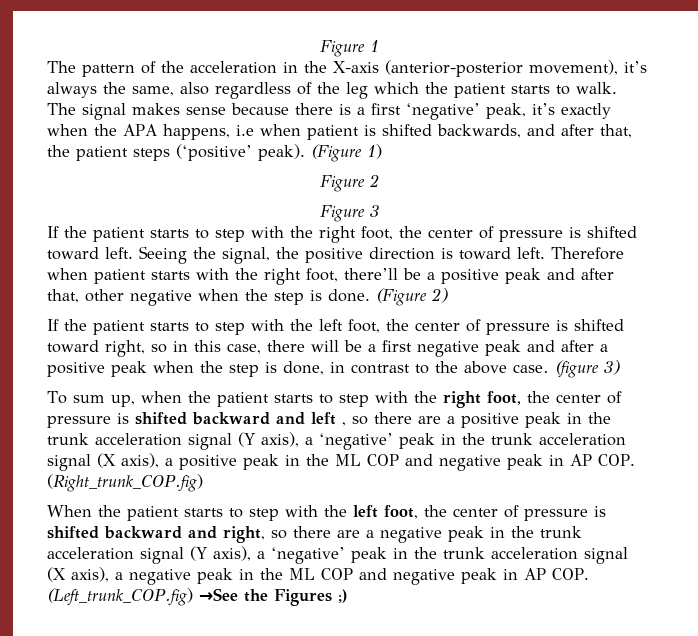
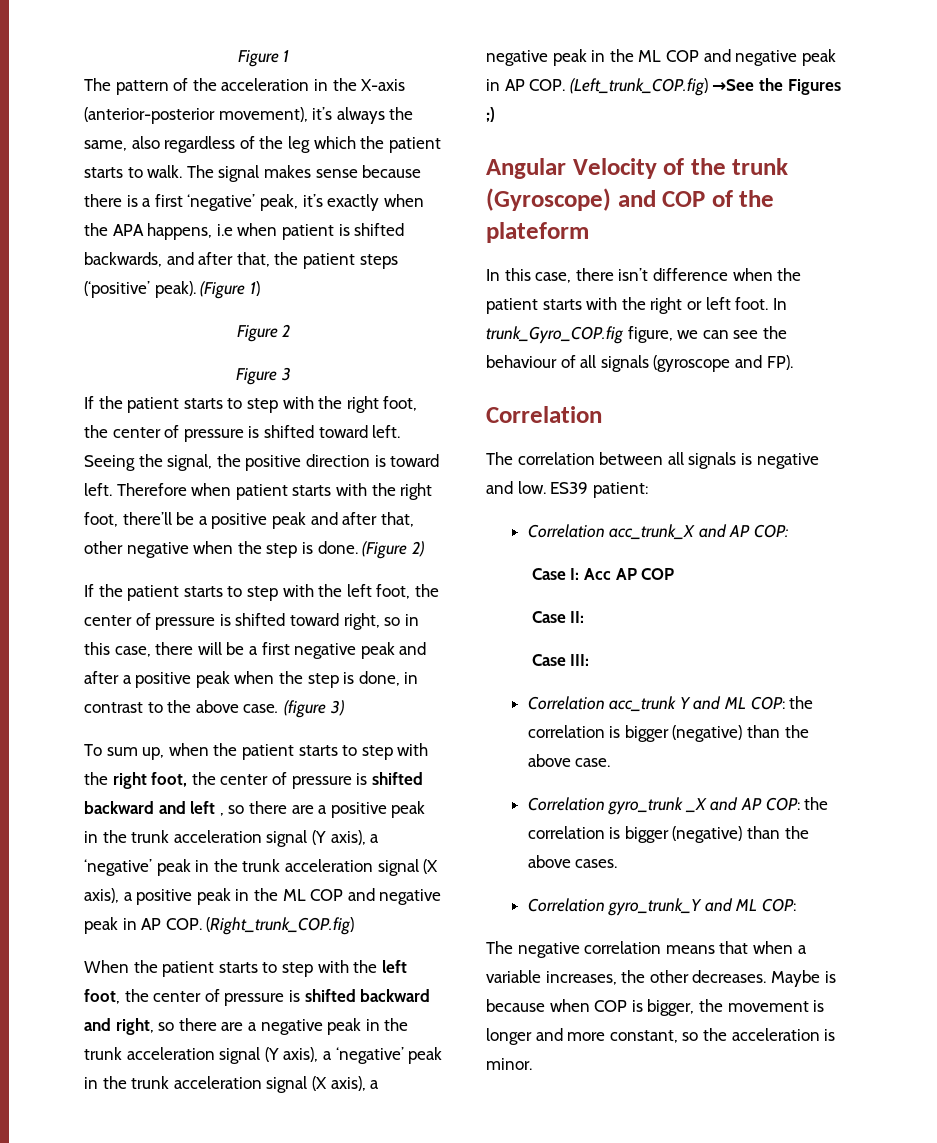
(348, 596) none -> [486,158,789,179] [486,188,775,211] [486,222,589,243] [486,268,802,283] [486,297,787,314] [486,326,787,344] [486,355,793,372] [486,406,602,423] [486,452,819,469] [486,481,648,498] [527,524,789,540] [531,568,675,580] [531,611,585,623] [531,654,590,666] [527,696,814,712] [527,725,809,742] [527,754,611,767] [527,797,829,815] [527,826,809,843] [527,855,618,868] [527,898,796,916] [486,941,807,958] [486,970,836,987] [486,999,825,1016] [486,1028,836,1045] [486,1058,532,1070] // Angular Velocity of the trunk (Gyroscope) and COP of the plateform // In this case, there isn’t difference when the patient starts with the right or left foot. In trunk_Gyro_COP.fig figure, we can see the behaviour of all signals (gyroscope and FP). // Correlation // The correlation between all signals is negative and low. ES39 patient: // Correlation acc_trunk_X and AP COP: // Case I: Acc AP COP // Case II: // Case III: // Correlation acc_trunk Y and ML COP: the correlation is bigger (negative) than the above case. // Correlation gyro_trunk _X and AP COP: the correlation is bigger (negative) than the above cases. // Correlation gyro_trunk_Y and ML COP: // The negative correlation means that when a variable increases, the other decreases. Maybe is because when COP is bigger, the movement is longer and more constant, so the acceleration is minor.

